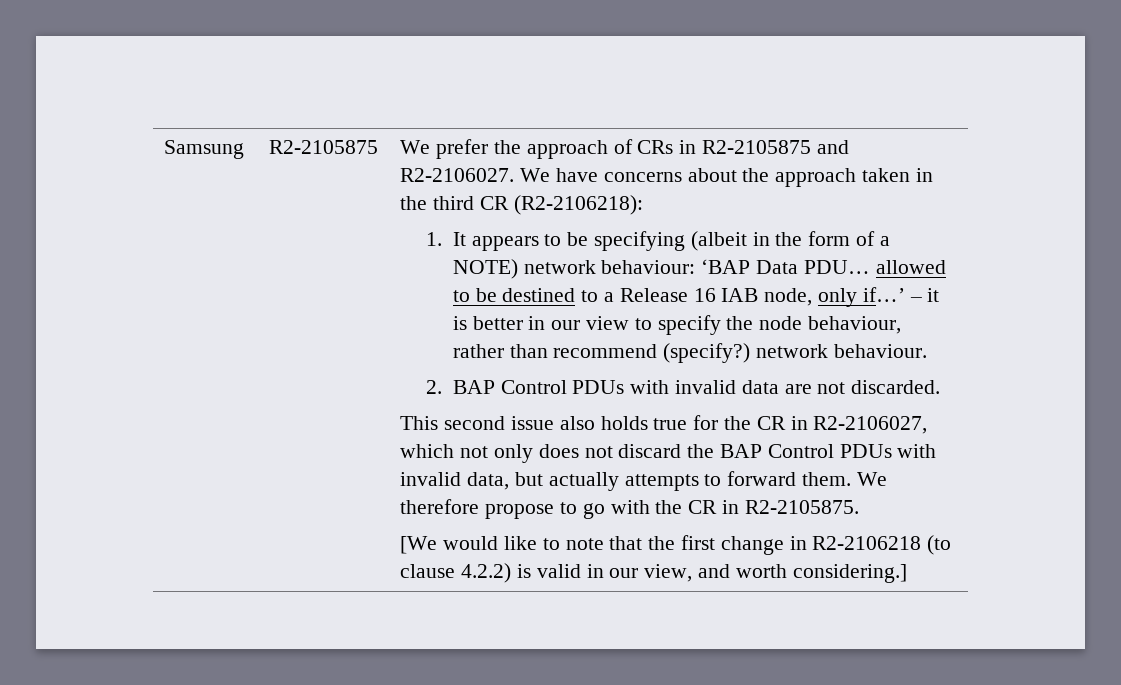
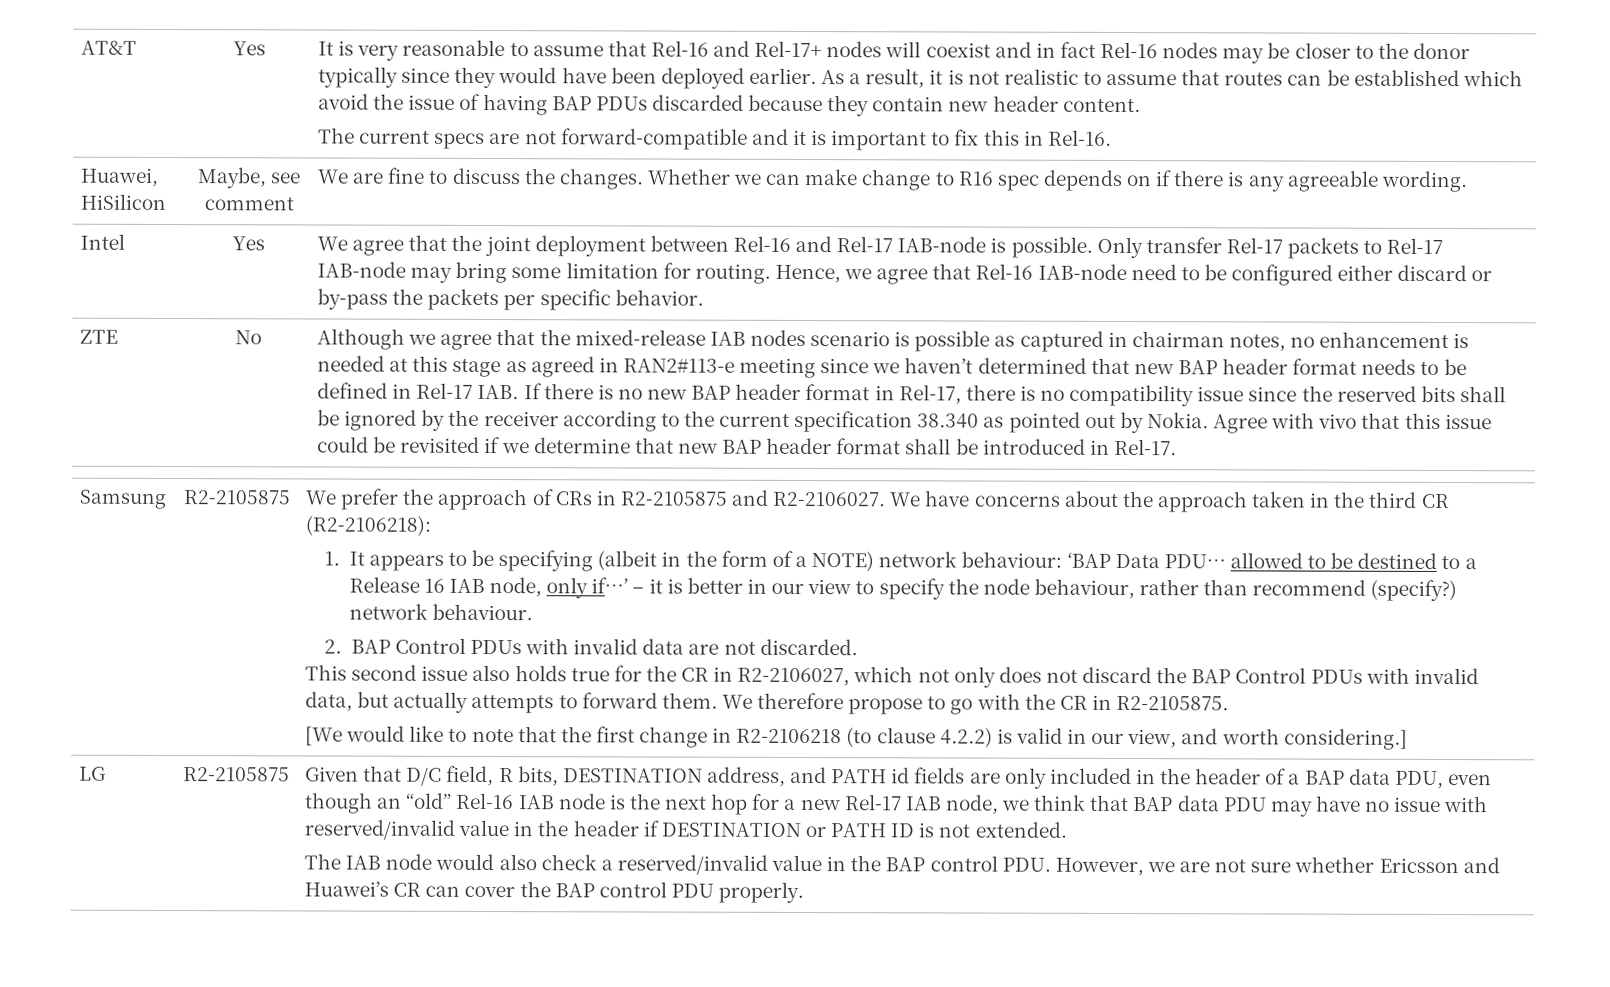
(164, 149) none -> [81,40,138,55] [233,41,266,56] [318,39,1470,64] [318,66,1523,89] [318,93,1141,117] [318,127,1112,151] [80,167,160,187] [80,193,167,210] [196,167,302,189] [203,197,294,211] [317,167,1468,193] [80,233,126,250] [232,236,265,251] [317,234,1444,259] [317,261,1493,286] [317,288,704,311] [80,329,119,344] [235,330,262,345] [317,328,1470,352] [317,355,1467,379] [317,382,1506,407] [317,409,1492,434] [317,436,1177,456] AT&T | Yes | It is very reasonable to assume that Rel-16 and Rel-17+ nodes will coexist and in fact Rel-16 nodes may be closer to the donor typically since they would have been deployed earlier. As a result, it is not realistic to assume that routes can be established which avoid the issue of having BAP PDUs discarded because they contain new header content. // The current specs are not forward-compatible and it is important to fix this in Rel-16. // Huawei, HiSilicon | Maybe, see comment | We are fine to discuss the changes. Whether we can make change to R16 spec depends on if there is any agreeable wording. // Intel | Yes | We agree that the joint deployment between Rel-16 and Rel-17 IAB-node is possible. Only transfer Rel-17 packets to Rel-17 IAB-node may bring some limitation for routing. Hence, we agree that Rel-16 IAB-node need to be configured either discard or by-pass the packets per specific behavior. // ZTE | No | Although we agree that the mixed-release IAB nodes scenario is possible as captured in chairman notes, no enhancement is needed at this stage as agreed in RAN2#113-e meeting since we haven’t determined that new BAP header format needs to be defined in Rel-17 IAB. If there is no new BAP header format in Rel-17, there is no compatibility issue since the reserved bits shall be ignored by the receiver according to the current specification 38.340 as pointed out by Nokia. Agree with vivo that this issue could be revisited if we determine that new BAP header format shall be introduced in Rel-17. //
(907, 573) none -> [79,766,107,781] [183,767,290,782] [305,765,1492,790] [304,792,1489,817] [304,819,1067,840] [304,853,1500,877] [304,881,805,904] // LG | R2-2105875 | Given that D/C field, R bits, DESTINATION address, and PATH id fields are only included in the header of a BAP data PDU, even though an “old” Rel-16 IAB node is the next hop for a new Rel-17 IAB node, we think that BAP data PDU may have no issue with reserved/invalid value in the header if DESTINATION or PATH ID is not extended. // The IAB node would also check a reserved/invalid value in the BAP control PDU. However, we are not sure whether Ericsson and Huawei’s CR can cover the BAP control PDU properly.

